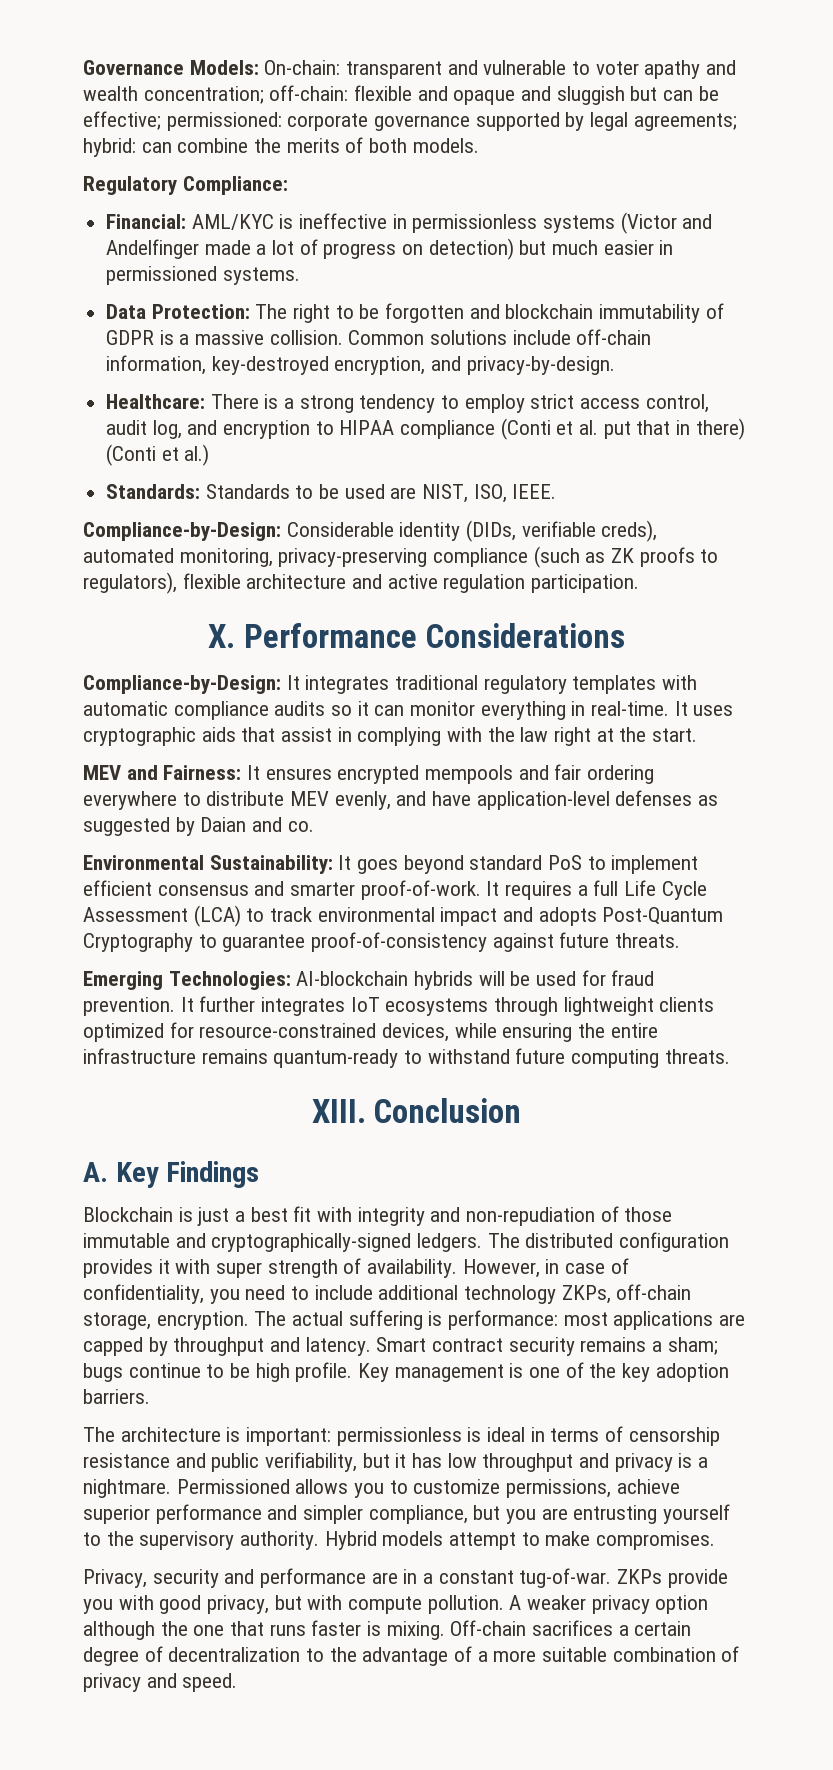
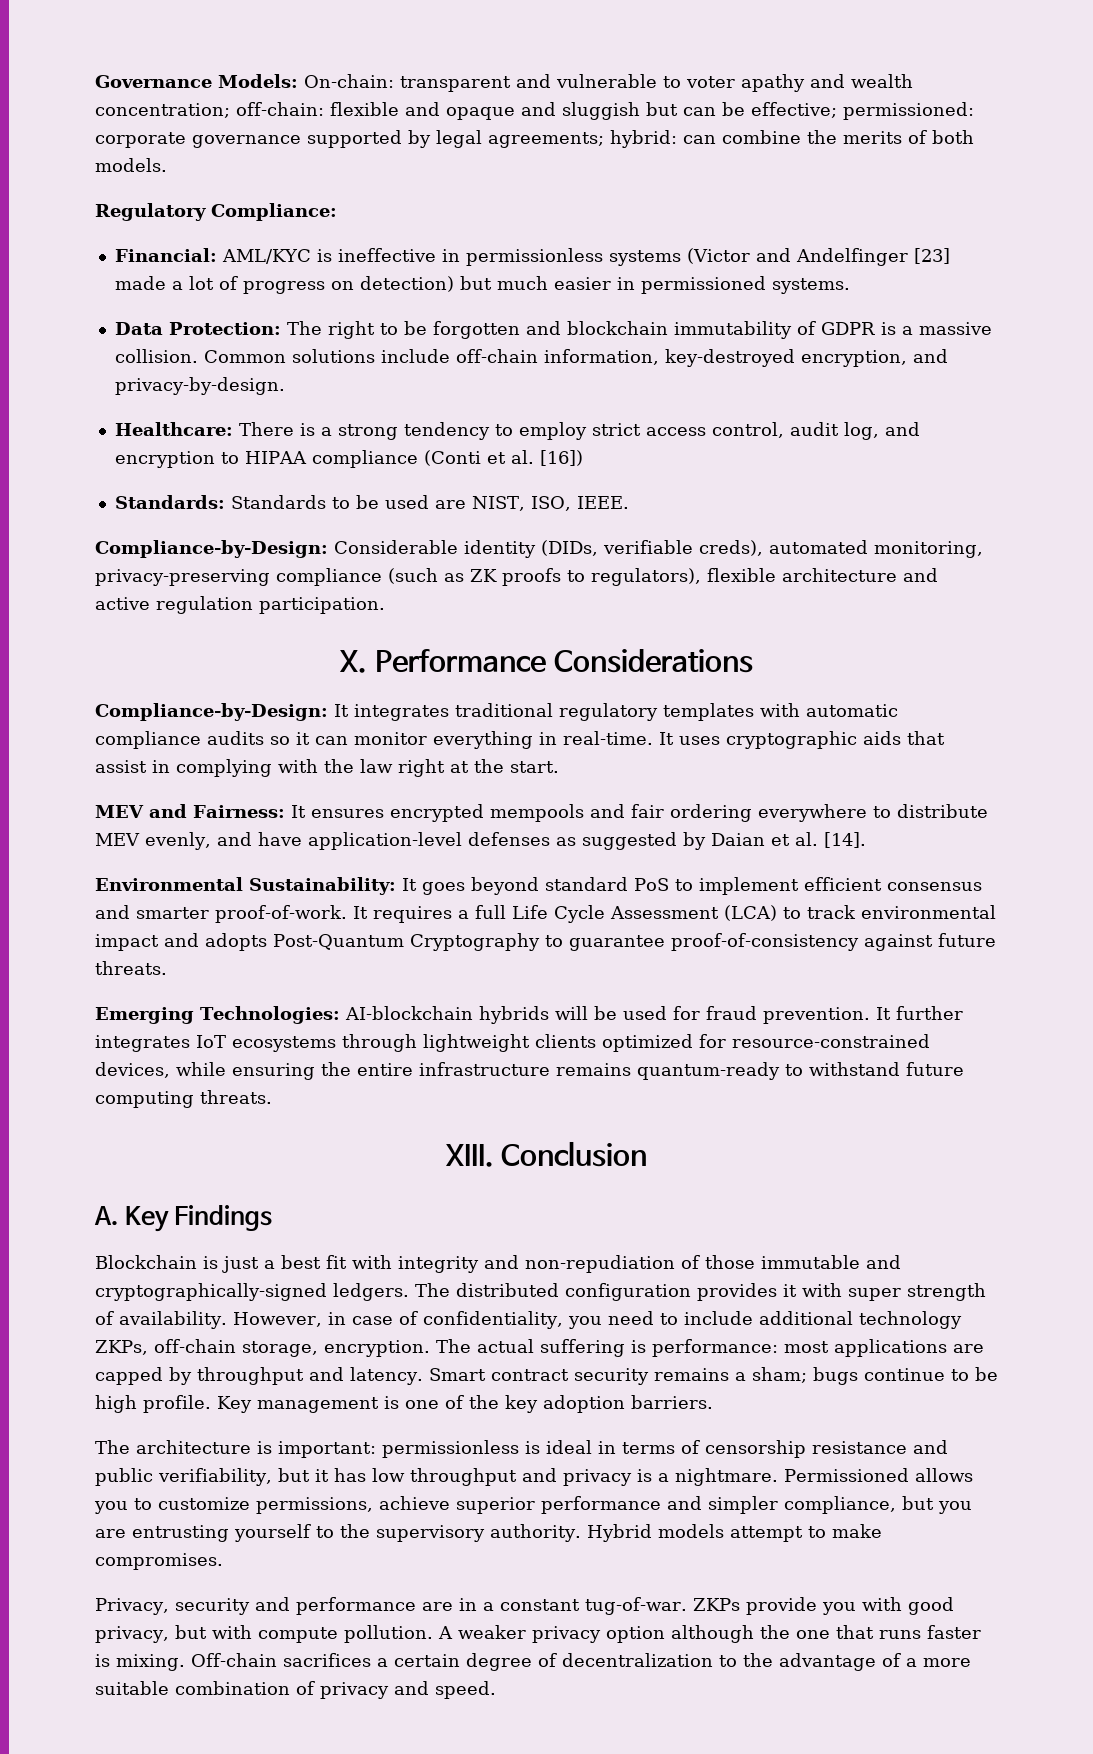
(200, 249) none -> [913,248,950,264] [23]
[603,418,745,440] [106,444,210,466] put that in there) (Conti et al.) -> [539,450,583,466] [16])
[252,817,314,832] and co. -> [770,832,866,848] et al. [14].

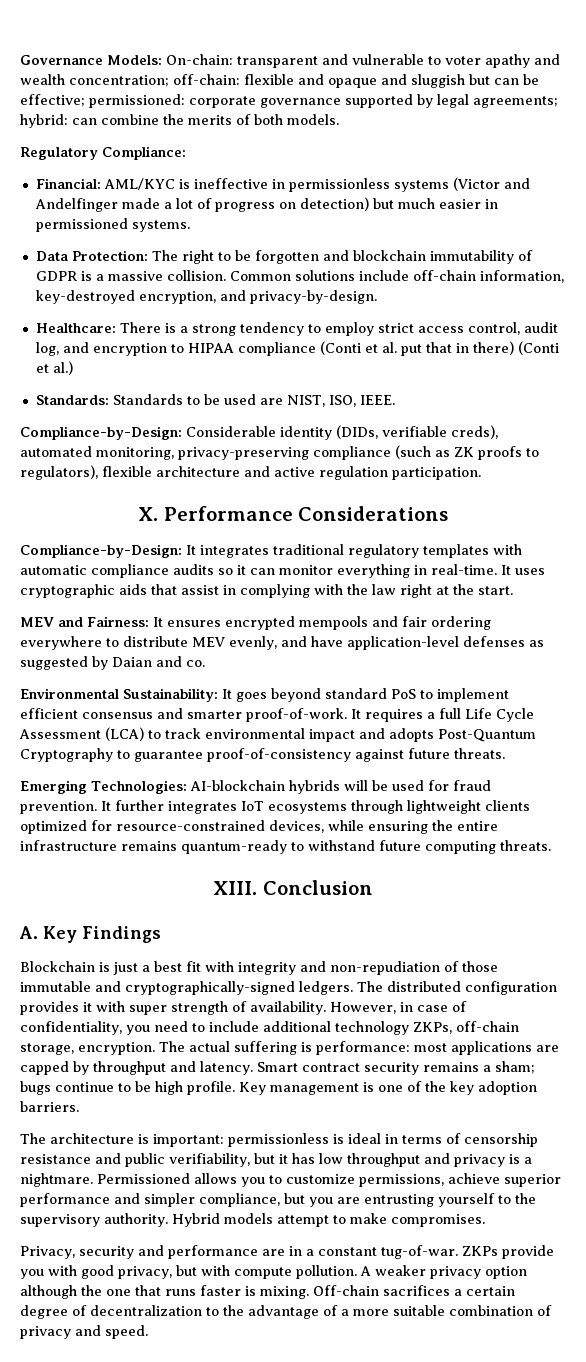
[913,248,950,264] [23] -> (118, 205) none
[539,450,583,466] [16]) -> [400,341,559,356] [35,361,73,375] put that in there) (Conti et al.)
[770,832,866,848] et al. [14]. -> [156,656,205,667] and co.

